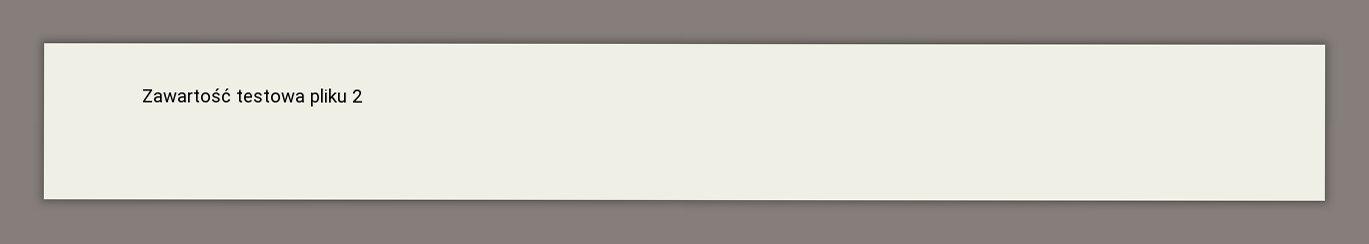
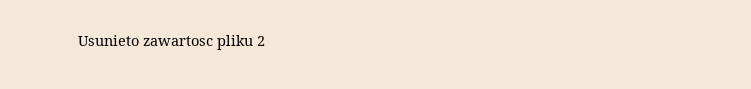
[142,88,306,103] Zawartość testowa -> [78,35,213,46] Usunieto zawartosc

